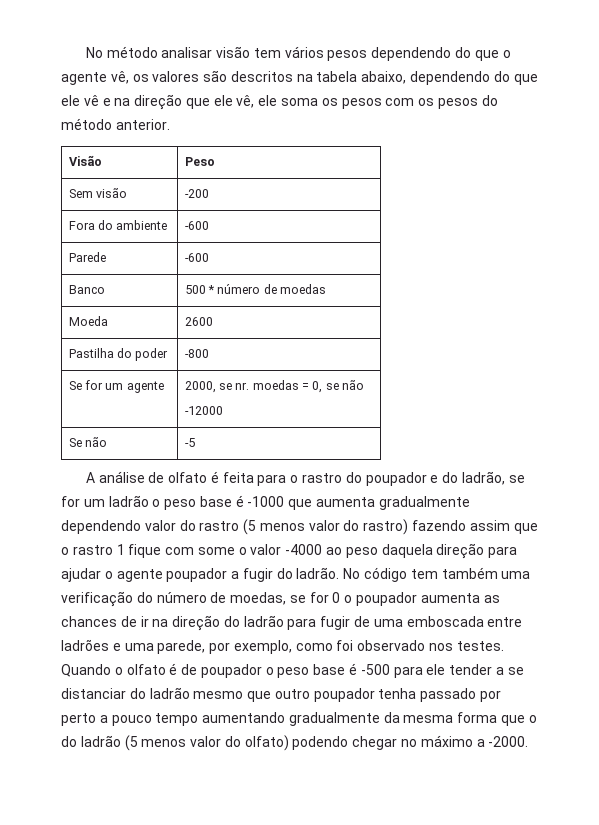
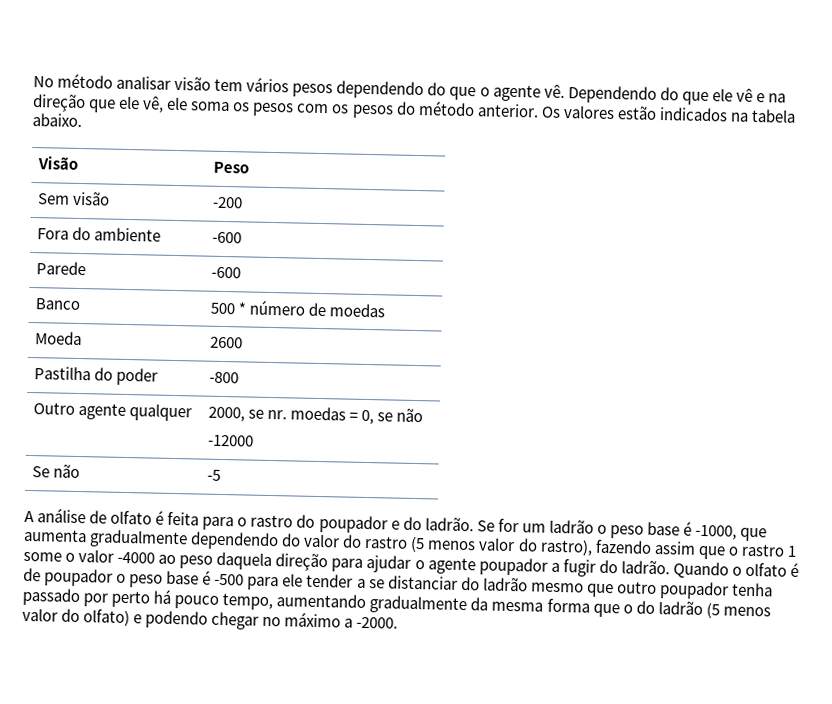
[110,70,491,85] vê, os valores são descritos na tabela abaixo, dependendo -> [543,84,657,104] vê. Dependendo
(170, 124) none -> [540,105,796,123] [32,112,82,128] Os valores estão indicados na tabela abaixo.
[68,380,164,393] Se for um agente -> [32,402,192,422] Outro agente qualquer
[461,471,525,485] ladrão, se -> [424,517,495,532] ladrão. Se
[247,496,285,507] -1000 -> [695,524,738,540] -1000,
(141, 527) none -> [281,533,302,547] do
[363,519,409,535] rastro) -> [539,538,593,556] rastro),
[128,544,195,558] fique com -> (797, 551) none
[343,567,531,582] [61,591,500,607] [61,615,523,631] [61,639,504,654] No código tem também uma verificação do número de moedas, se for 0 o poupador aumenta as chances de ir na direção do ladrão para fugir de uma emboscada entre ladrões e uma parede, por exemplo, como foi observado nos testes. -> (670, 567) none
[99,713,199,726] a pouco tempo -> [153,589,274,611] há pouco tempo,
(289, 743) none -> [133,614,143,624] e

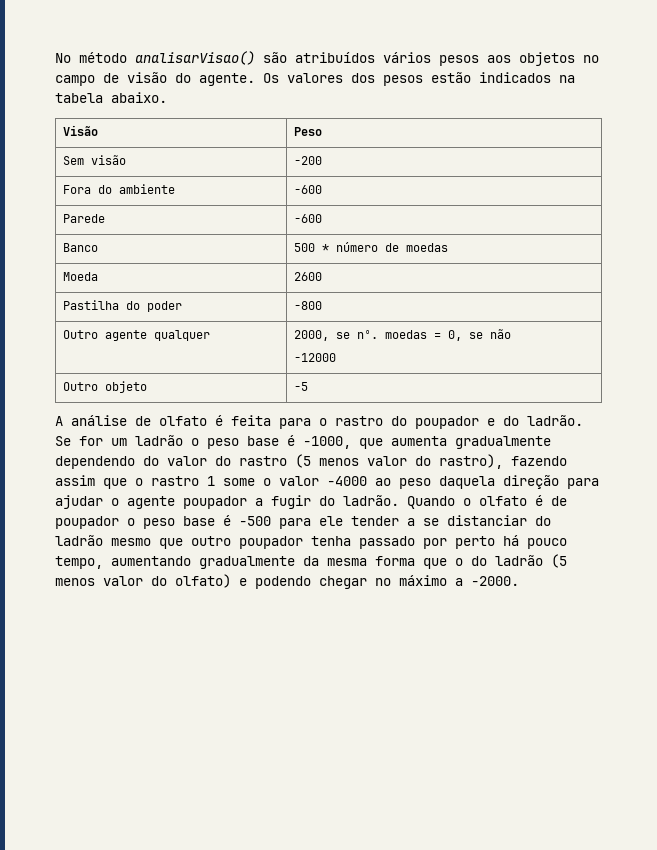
[116,75,786,106] [32,93,615,120] analisar visão tem vários pesos dependendo do que o agente vê. Dependendo do que ele vê e na direção que ele vê, ele soma os pesos com os pesos do método anterior. Os valores -> [135,51,599,66] [55,72,423,86] analisarVisao() são atribuídos vários pesos aos objetos no campo de visão do agente. Os valores dos pesos
[266,409,287,420] nr. -> [356,330,378,339] nº.
[31,464,80,479] Se não -> [62,381,147,393] Outro objeto

